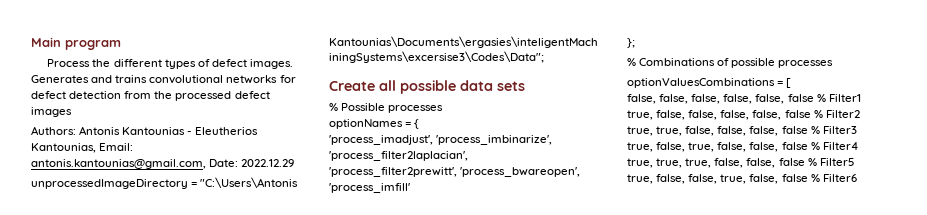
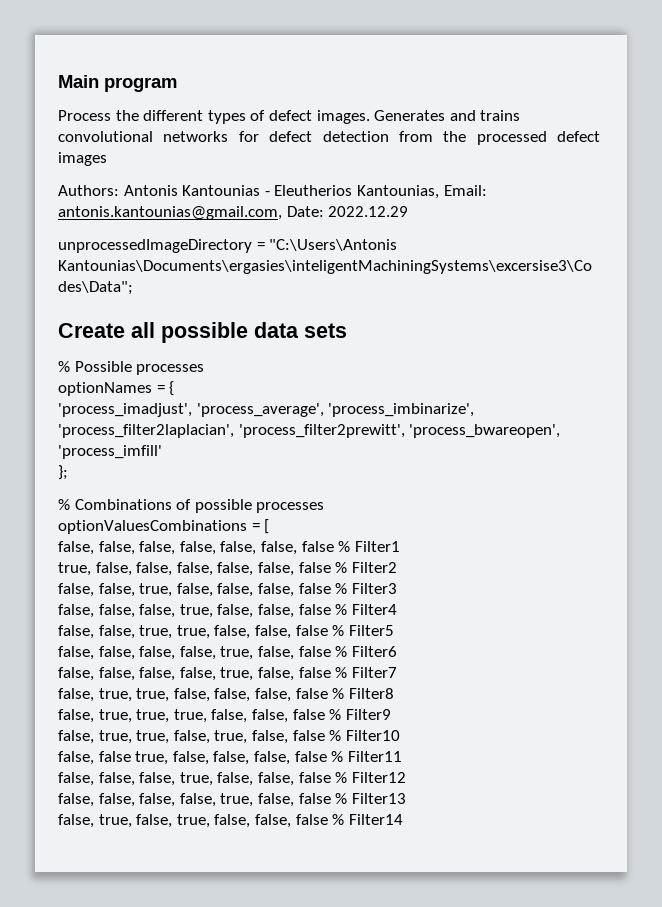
(433, 140) none -> [196,403,324,417] 'process_average',
(785, 99) none -> [260,541,297,555] false,
(782, 115) none -> [257,562,294,576] false,
[627,126,653,136] true, -> [58,583,135,597] false, false,
[627,142,653,152] true, -> [58,604,135,618] false, false,
[627,158,653,168] true, -> [58,625,135,639] false, false,
[627,174,653,184] true, -> [58,646,135,660] false, false,
(857, 178) none -> [58,667,397,681] [58,688,394,702] [58,709,391,723] [58,730,400,744] [58,751,402,765] [58,772,406,786] [58,793,406,807] [58,814,403,828] // false, false, false, false, true, false, false % Filter7 // false, true, true, false, false, false, false % Filter8 // false, true, true, true, false, false, false % Filter9 // false, true, true, false, true, false, false % Filter10 // false, false true, false, false, false, false % Filter11 // false, false, false, true, false, false, false % Filter12 // false, false, false, false, true, false, false % Filter13 // false, true, false, true, false, false, false % Filter14

